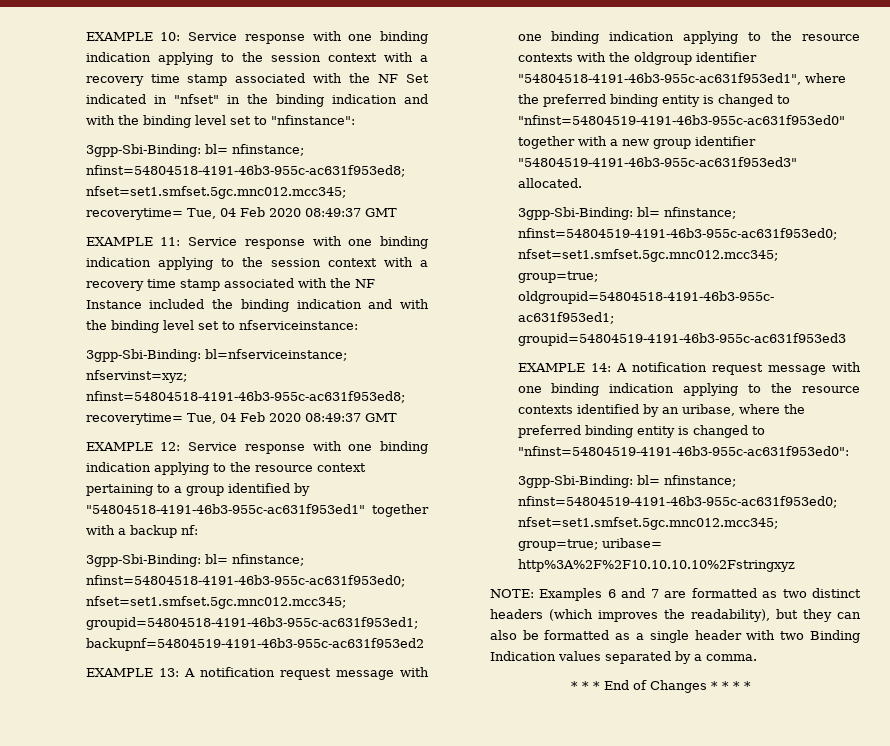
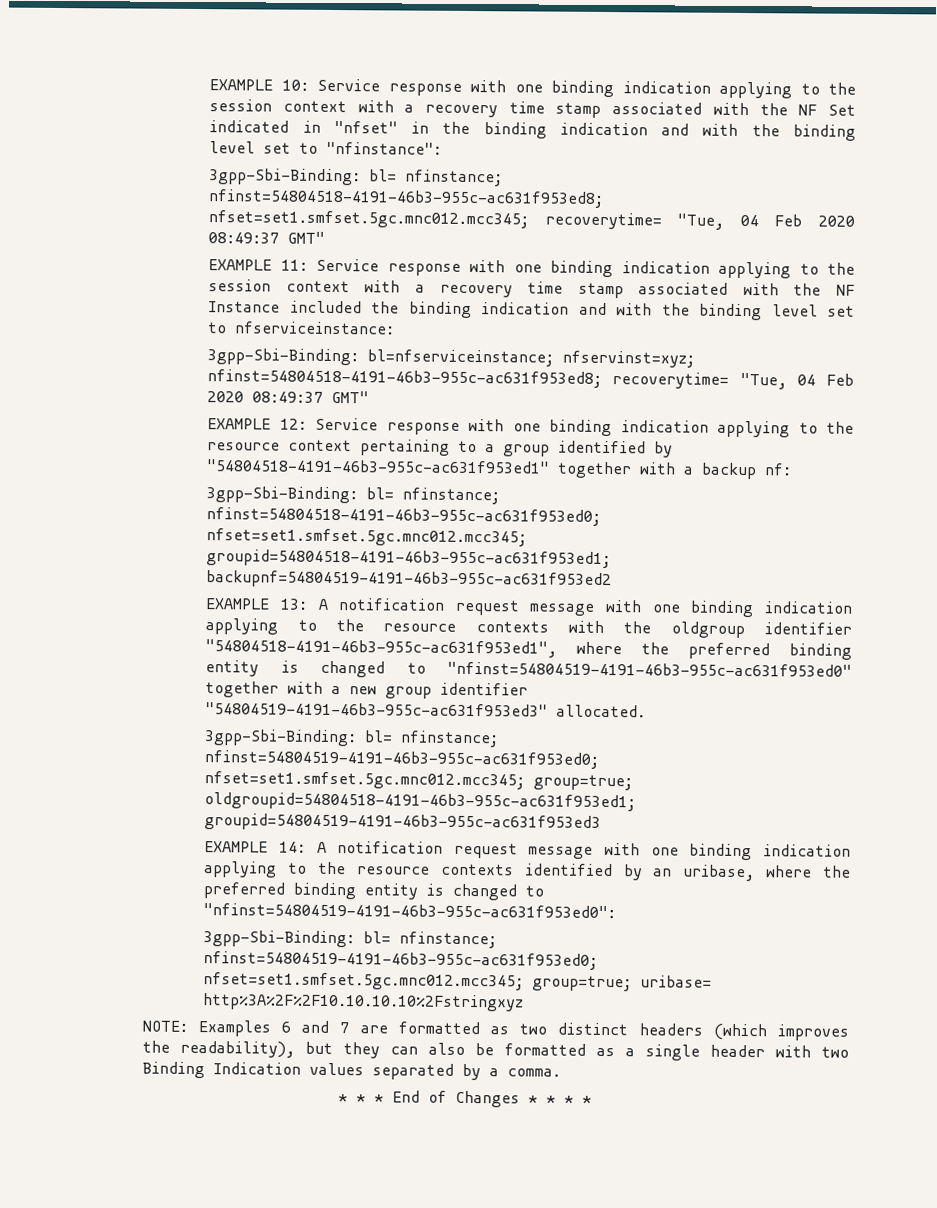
[186,207,397,219] Tue, 04 Feb 2020 08:49:37 GMT -> [677,213,856,230] [208,231,326,244] "Tue, 04 Feb 2020 08:49:37 GMT"
[186,412,397,424] Tue, 04 Feb 2020 08:49:37 GMT -> [739,372,855,390] [207,390,370,404] "Tue, 04 Feb 2020 08:49:37 GMT"

